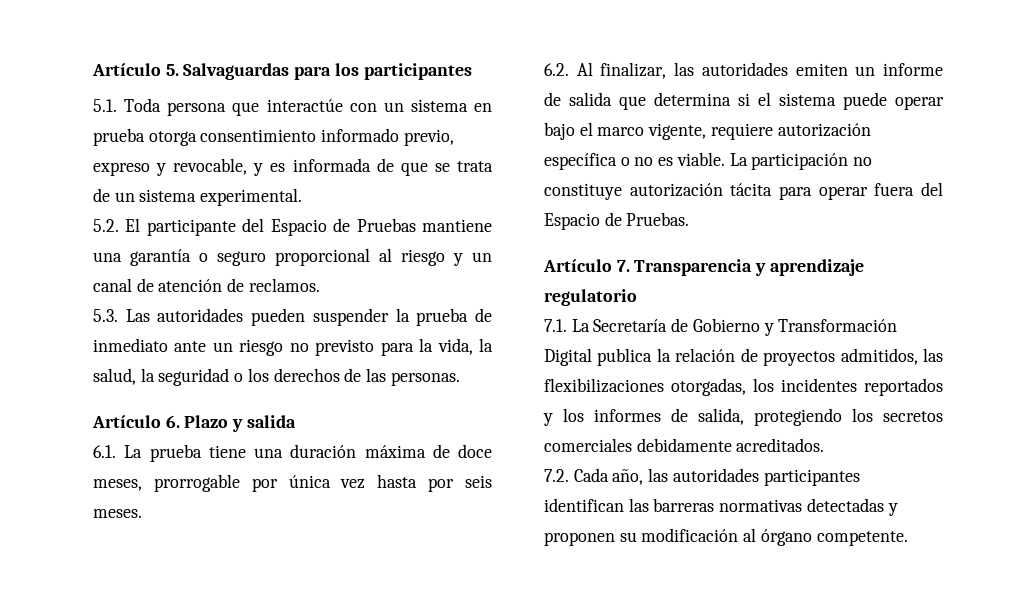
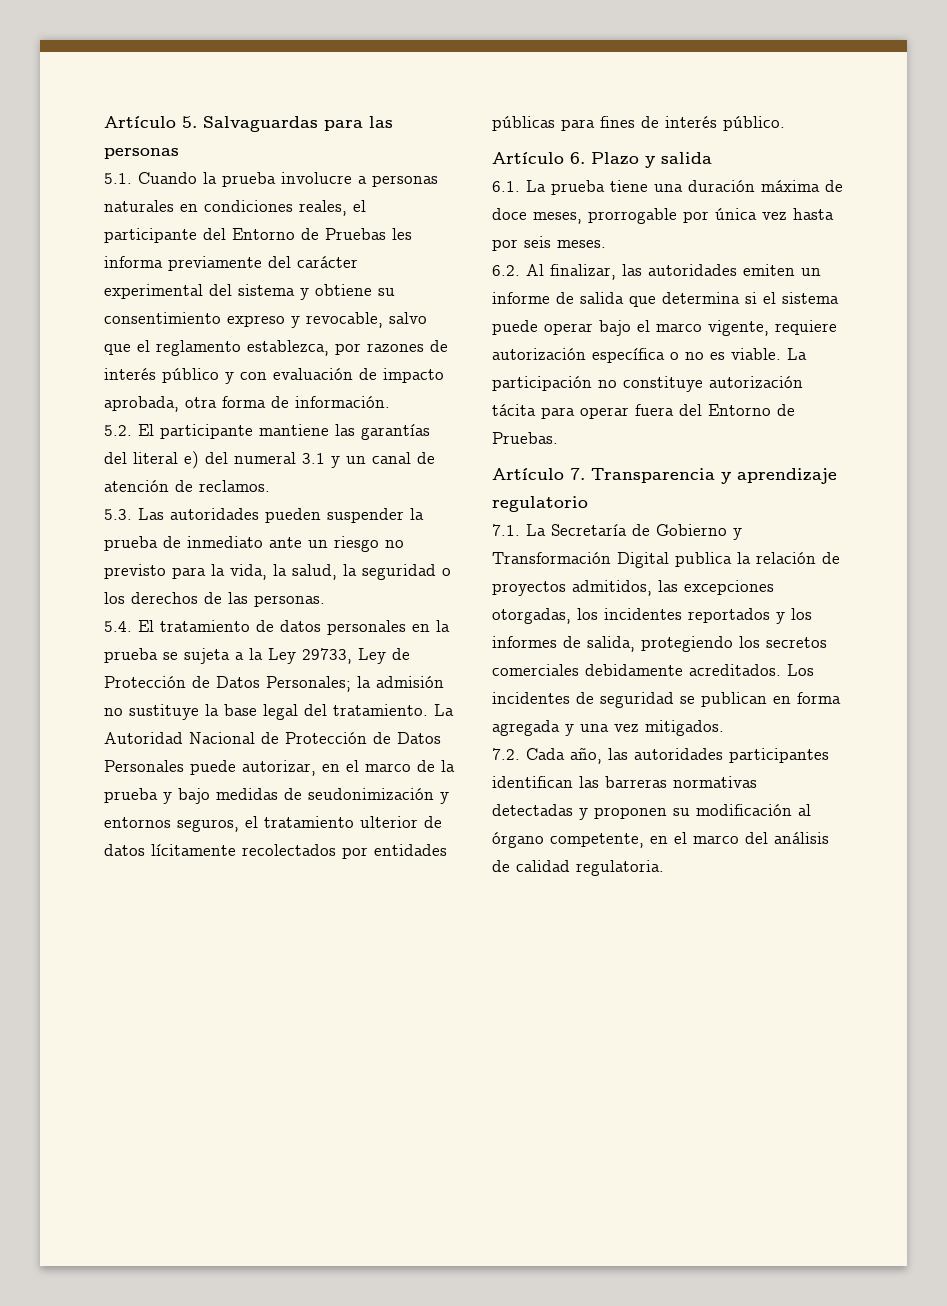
[334,63,472,80] los participantes -> [369,116,393,128] [104,148,179,159] las personas
[124,98,492,116] [93,128,454,146] [93,158,493,176] [93,188,303,206] [93,218,493,236] [93,248,445,266] Toda persona que interactúe con un sistema en prueba otorga consentimiento informado previo, expreso y revocable, y es informada de que se trata de un sistema experimental. // 5.2. El participante del Espacio de Pruebas mantiene una garantía o seguro proporcional al riesgo -> [138,172,438,187] [104,200,366,216] [104,228,412,243] [104,256,358,271] [104,284,395,300] [104,312,427,328] [104,340,448,356] [104,368,444,384] [104,396,390,412] [104,424,430,440] [104,451,325,469] Cuando la prueba involucre a personas naturales en condiciones reales, el participante del Entorno de Pruebas les informa previamente del carácter experimental del sistema y obtiene su consentimiento expreso y revocable, salvo que el reglamento establezca, por razones de interés público y con evaluación de impacto aprobada, otra forma de información. // 5.2. El participante mantiene las garantías del literal e) del numeral 3.1
(460, 379) none -> [104,620,450,635] [104,648,410,664] [104,676,444,692] [104,704,454,720] [104,732,441,744] [104,760,455,776] [104,788,449,804] [104,816,442,832] [104,844,447,859] [492,116,785,131] // 5.4. El tratamiento de datos personales en la prueba se sujeta a la Ley 29733, Ley de Protección de Datos Personales; la admisión no sustituye la base legal del tratamiento. La Autoridad Nacional de Protección de Datos Personales puede autorizar, en el marco de la prueba y bajo medidas de seudonimización y entornos seguros, el tratamiento ulterior de datos lícitamente recolectados por entidades públicas para fines de interés público.
[544,213,600,230] Espacio -> [708,404,771,416] Entorno
[544,378,664,393] flexibilizaciones -> [684,580,774,595] excepciones
(825, 445) none -> [787,664,814,676] [492,692,841,708] [492,720,724,736] Los incidentes de seguridad se publican en forma agregada y una vez mitigados.
[816,531,908,546] competente. -> [550,832,829,848] [492,860,664,876] competente, en el marco del análisis de calidad regulatoria.

